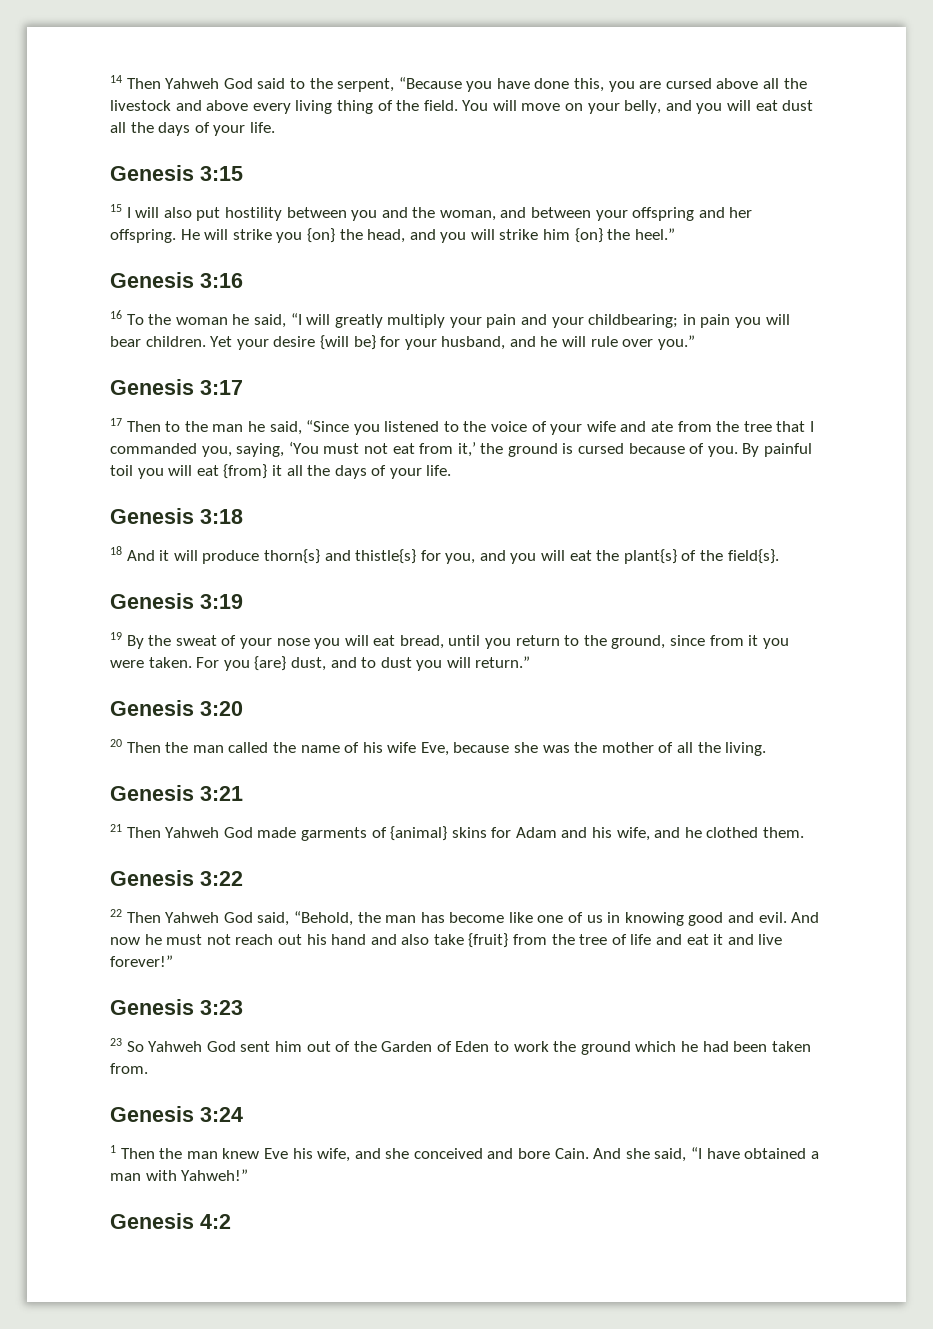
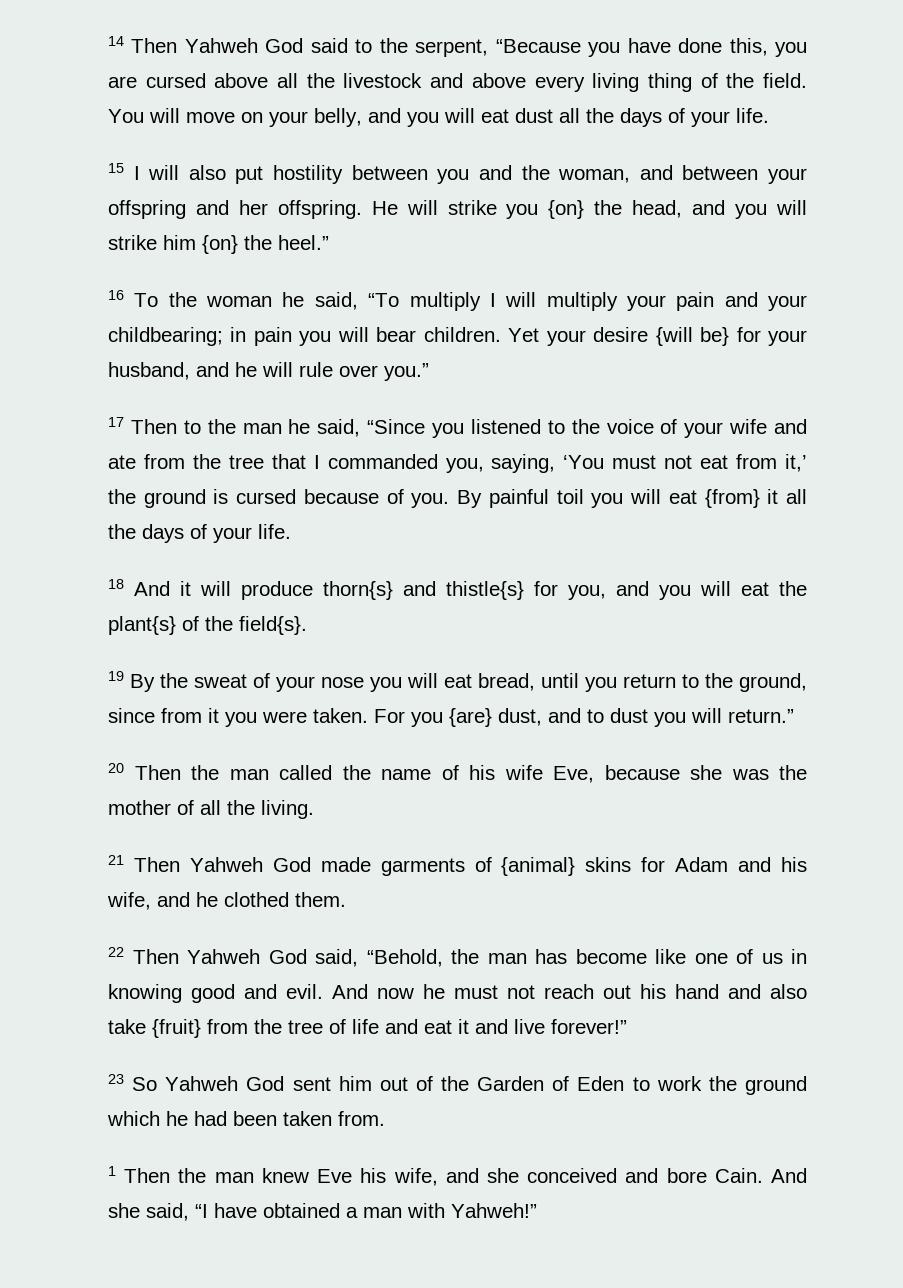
[110,165,243,181] // Genesis 3:15 -> (769, 115) none
[110,272,243,288] // Genesis 3:16 -> (329, 242) none
[290,313,383,328] “I will greatly -> [368,292,537,311] “To multiply I will
[110,379,243,395] // Genesis 3:17 -> (429, 372) none
[110,508,243,524] // Genesis 3:18 -> (291, 531) none
[110,593,243,609] // Genesis 3:19 -> (307, 625) none
[110,700,243,716] // Genesis 3:20 -> (794, 716) none
[110,785,243,801] // Genesis 3:21 -> (314, 809) none
[110,870,243,886] // Genesis 3:22 -> (346, 899) none
[110,999,243,1015] // Genesis 3:23 -> (627, 1026) none
[110,1106,243,1122] // Genesis 3:24 -> (385, 1118) none
[110,1213,231,1229] // Genesis 4:2 -> (537, 1210) none

